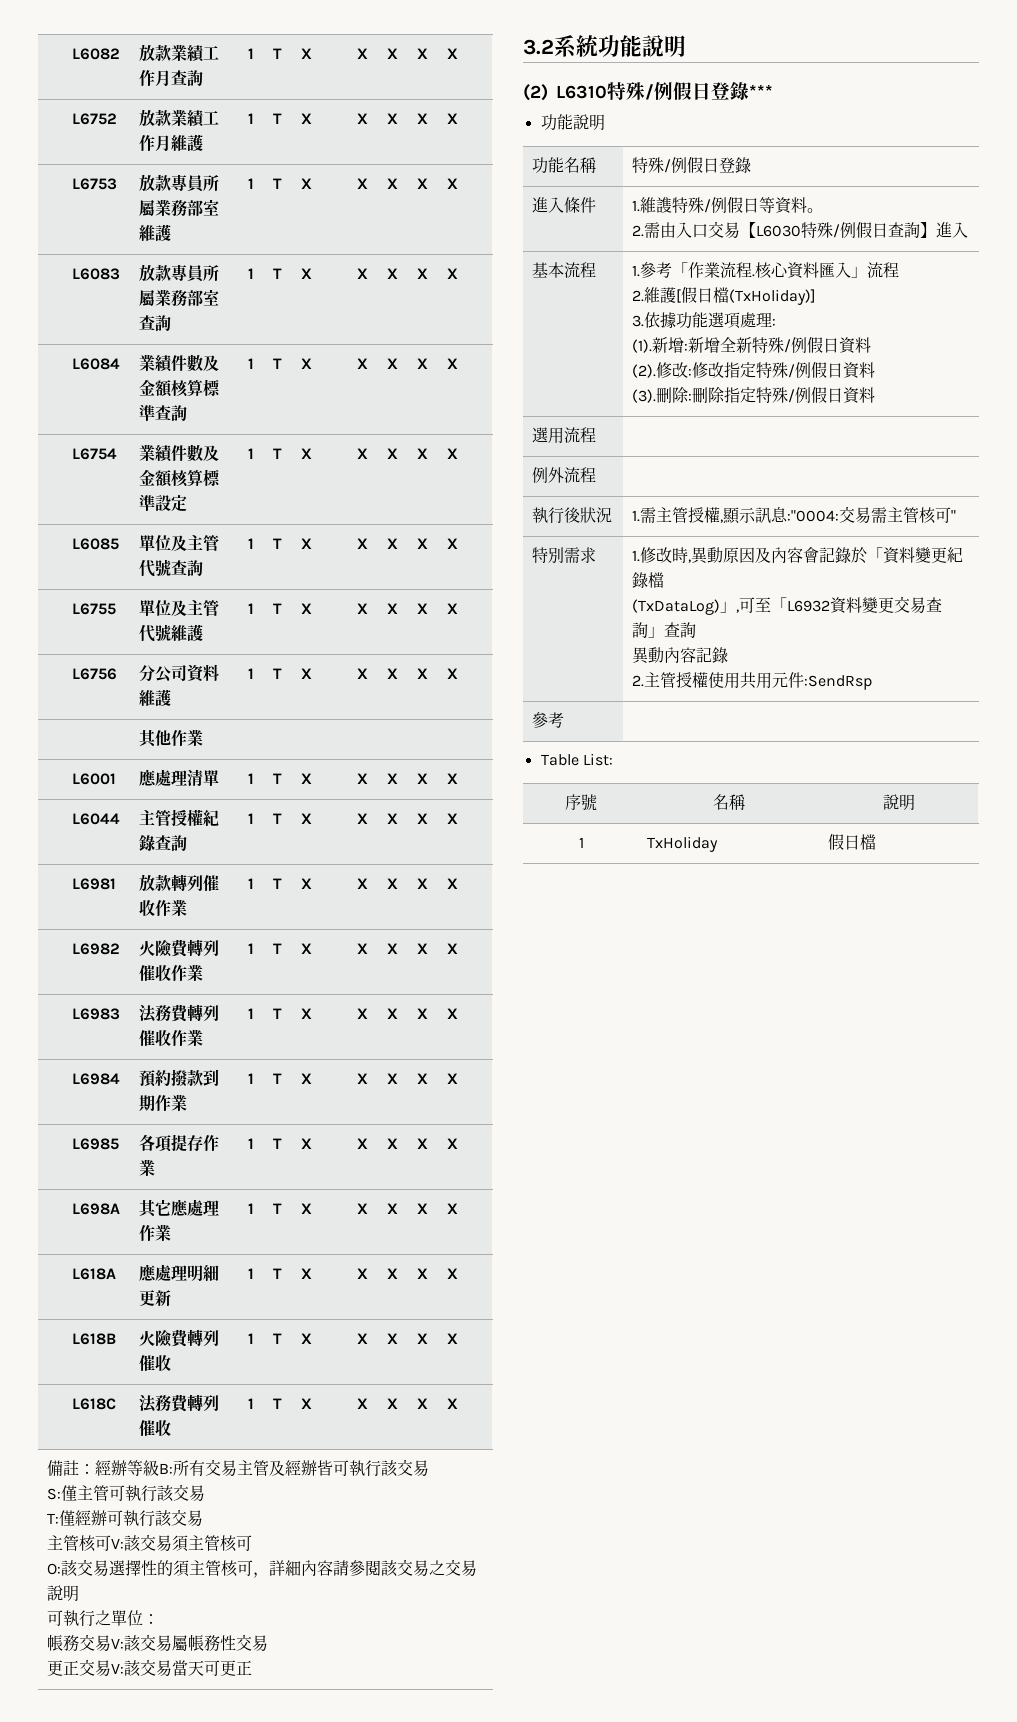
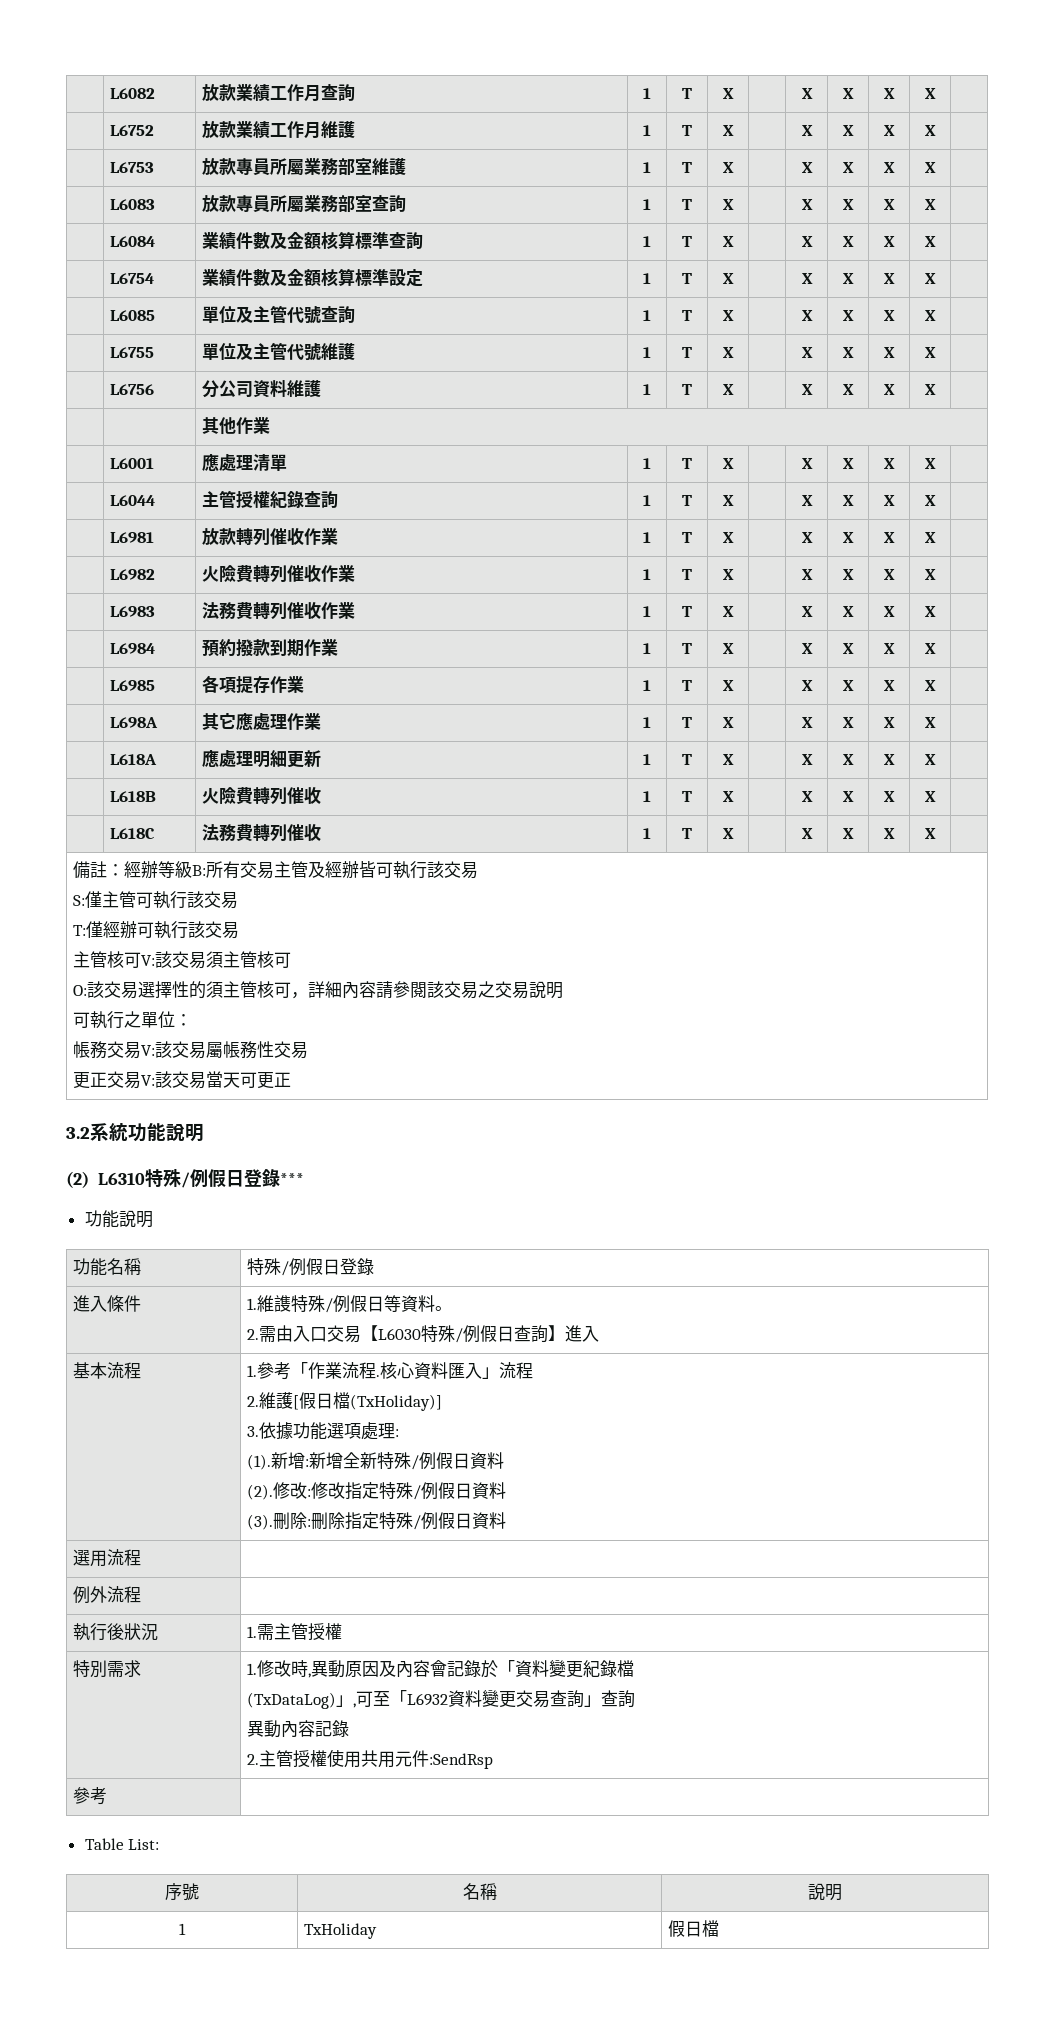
[719,506,956,524] ,顯示訊息:"0004:交易需主管核可" -> (343, 1631) none

